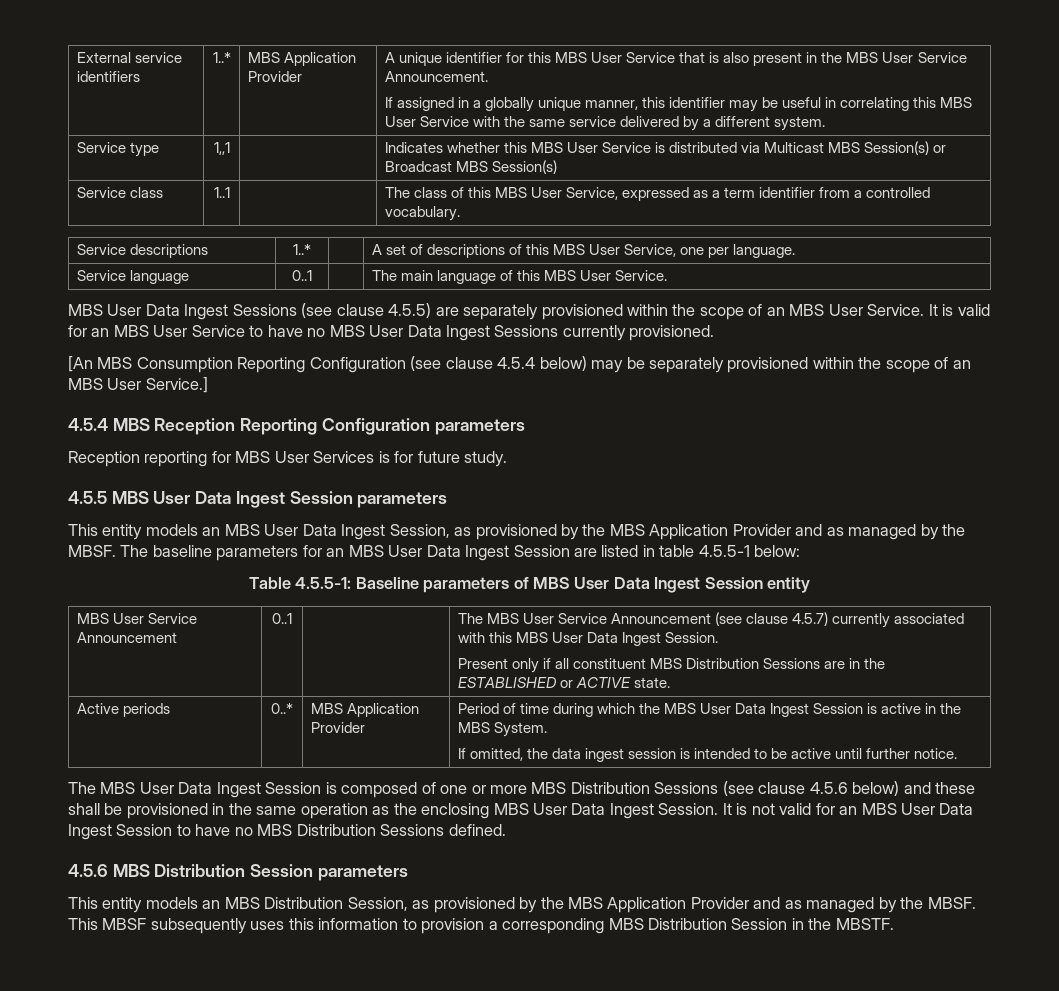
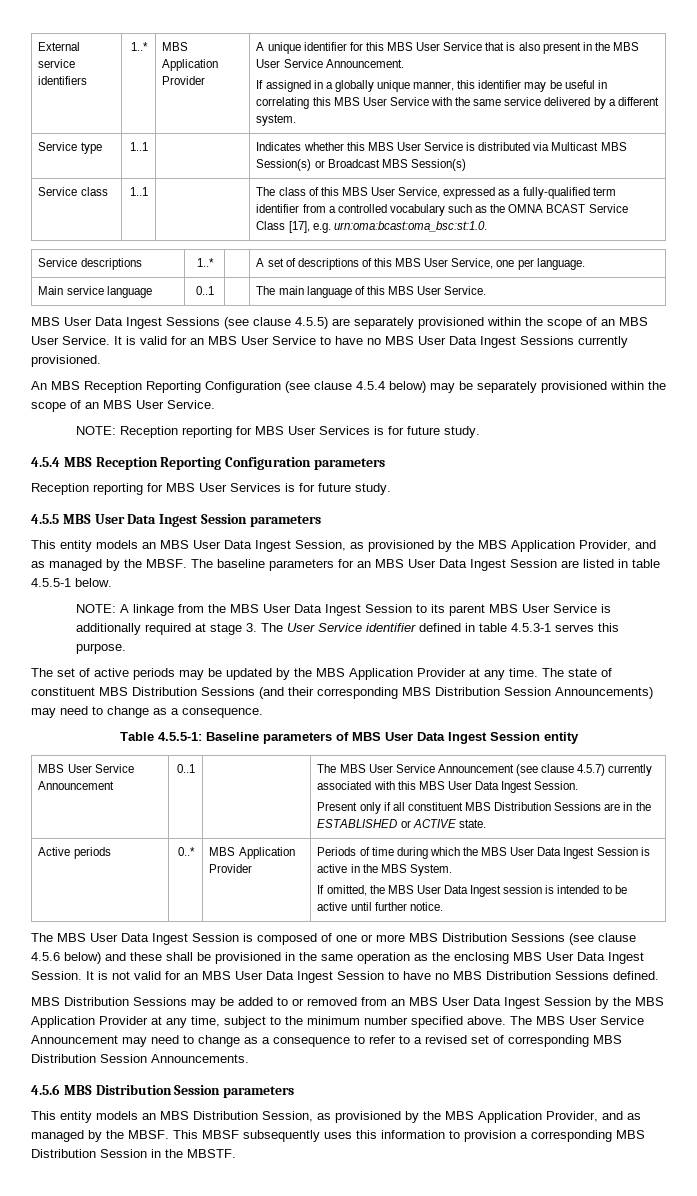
[213,142,230,155] 1,,1 -> [129,142,148,151] 1..1
(721, 194) none -> [522,187,590,199] fully-qualified
[384,206,460,221] vocabulary. -> [389,204,628,216] [256,221,487,233] vocabulary such as the OMNA BCAST Service Class [17], e.g. urn:oma:bcast:oma_bsc:st:1.0.
[76,270,126,281] Service -> [38,286,104,295] Main service
[68,356,233,373] [An MBS Consumption -> [31,381,142,393] An MBS Reception
[145,377,208,393] Service.] -> [167,400,215,409] [75,426,480,438] Service. // NOTE: Reception reporting for MBS User Services is for future study.
[732,524,791,536] Provider -> [579,540,631,551] Provider,
[754,545,801,557] below: -> [75,578,112,587] [75,604,611,616] [75,623,619,635] [75,643,126,654] [31,668,612,680] [31,687,653,699] [31,706,263,718] below. // NOTE: A linkage from the MBS User Data Ingest Session to its parent MBS User Service is additionally required at stage 3. The User Service identifier defined in table 4.5.3-1 serves this purpose. // The set of active periods may be updated by the MBS Application Provider at any time. The state of constituent MBS Distribution Sessions (and their corresponding MBS Distribution Session Announcements) may need to change as a consequence.
[457,703,499,714] Period -> [317,847,357,856] Periods
[551,748,624,762] data ingest -> [387,885,502,897] MBS User Data Ingest
(506, 830) none -> [31,997,664,1009] [31,1016,644,1028] [31,1035,622,1047] [31,1054,249,1063] // MBS Distribution Sessions may be added to or removed from an MBS User Data Ingest Session by the MBS Application Provider at any time, subject to the minimum number specified above. The MBS User Service Announcement may need to change as a consequence to refer to a revised set of corresponding MBS Distribution Session Announcements.
[690,897,749,909] Provider -> [546,1111,598,1122] Provider,

